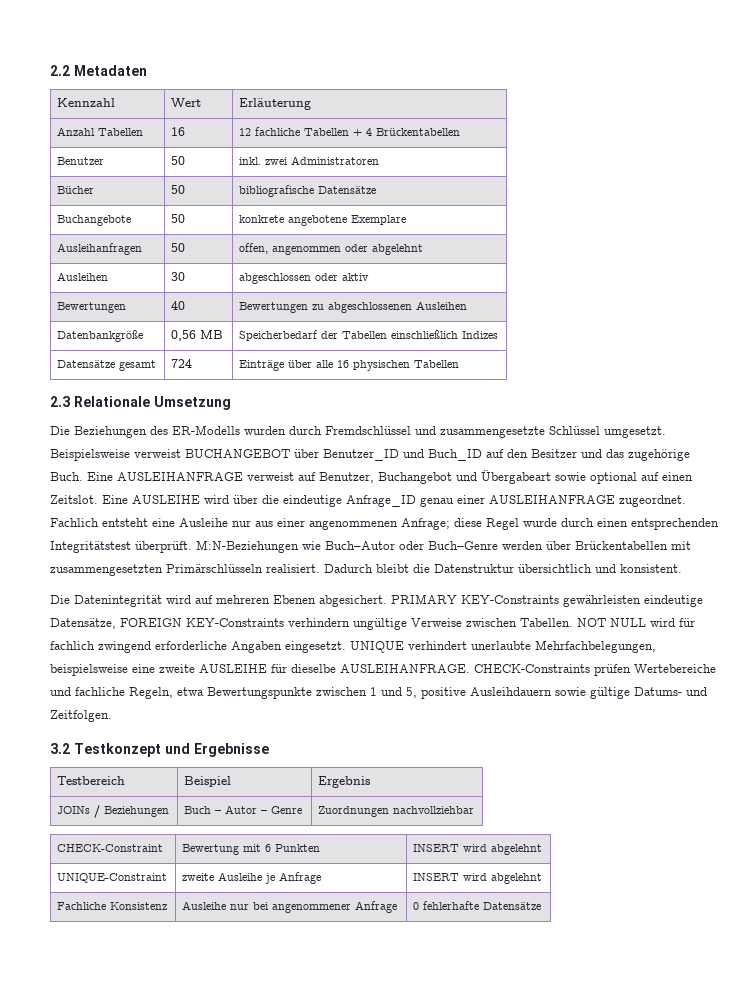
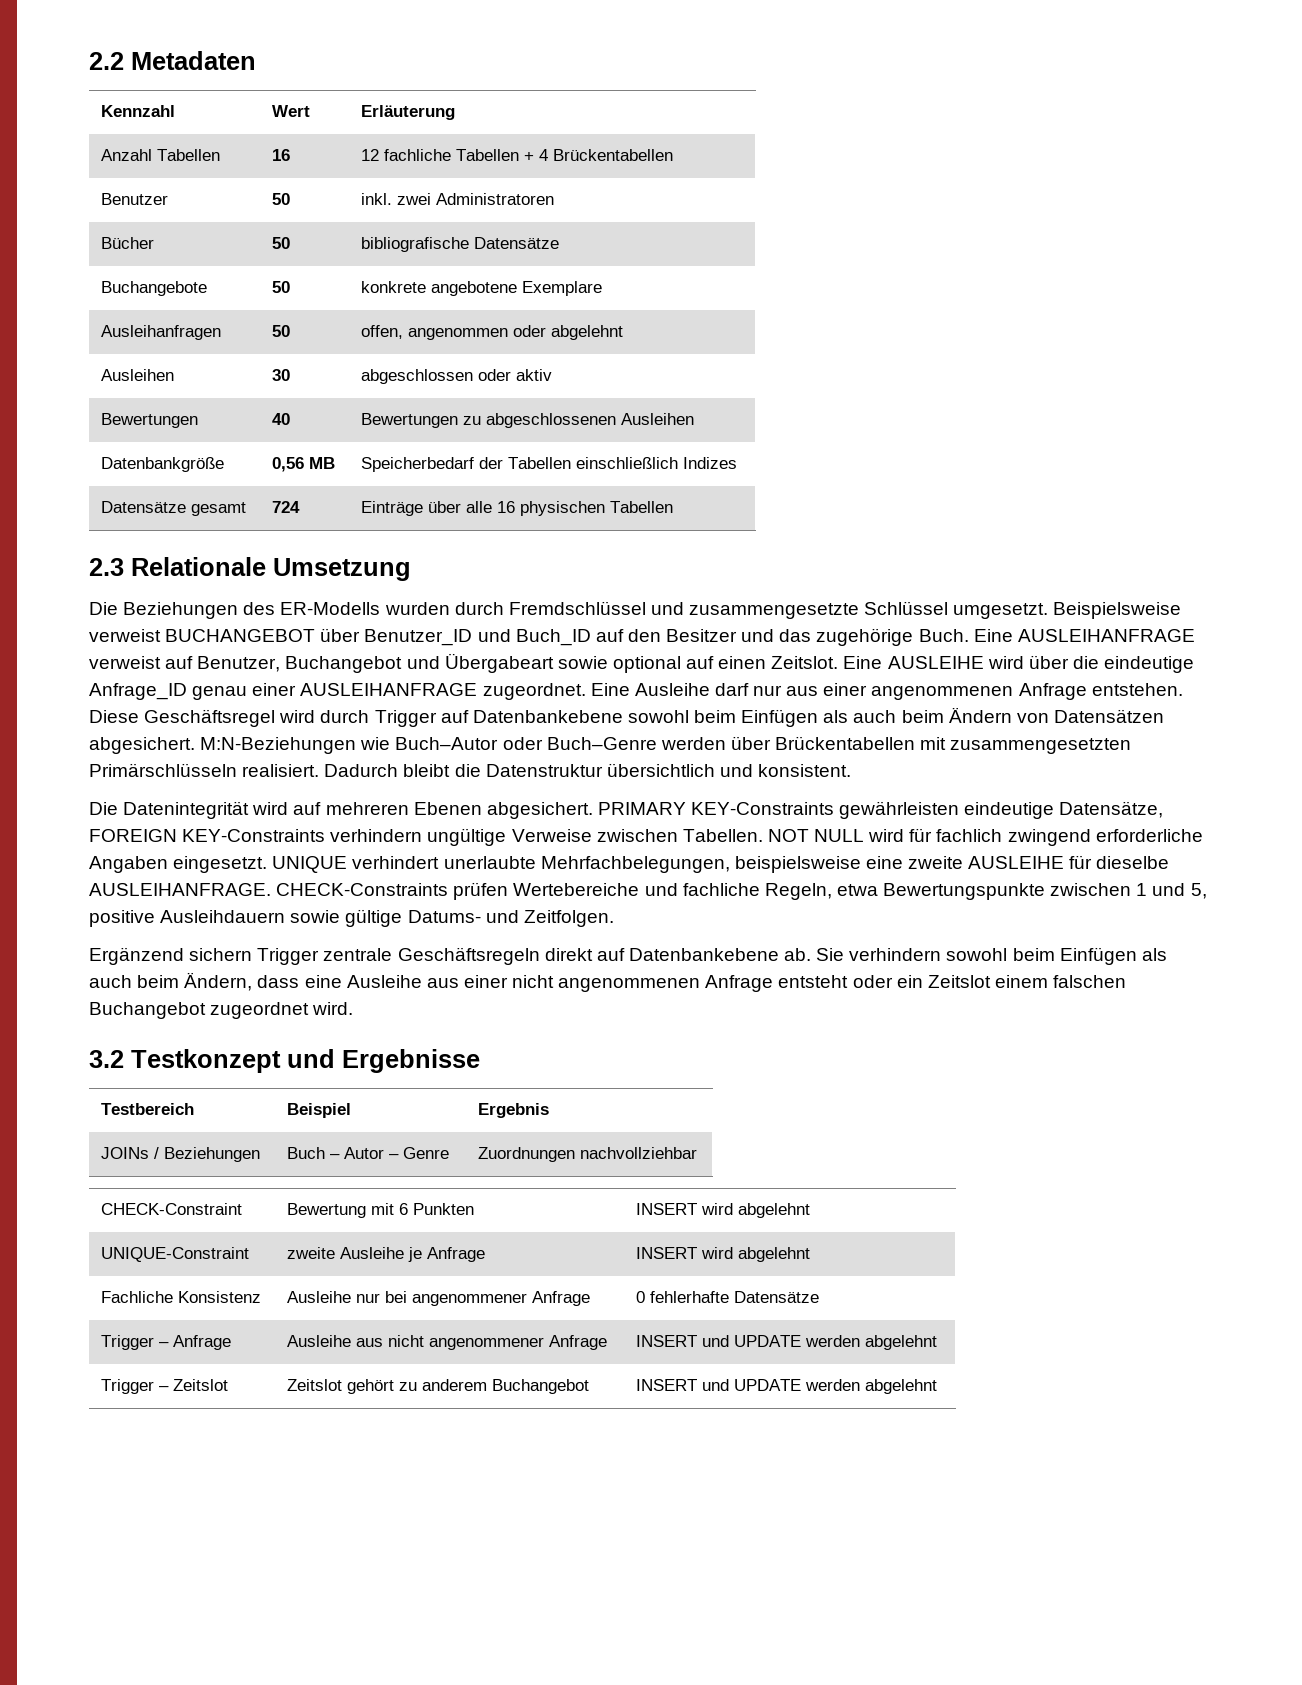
[50,518,719,530] [50,541,192,553] Fachlich entsteht eine Ausleihe nur aus einer angenommenen Anfrage; diese Regel wurde durch einen entsprechenden Integritätstest überprüft. -> [590,683,1183,700] [89,707,1164,727] [89,737,195,754] Eine Ausleihe darf nur aus einer angenommenen Anfrage entstehen. Diese Geschäftsregel wird durch Trigger auf Datenbankebene sowohl beim Einfügen als auch beim Ändern von Datensätzen abgesichert.
(112, 716) none -> [89,947,1167,965] [89,972,1127,992] [89,1002,354,1019] // Ergänzend sichern Trigger zentrale Geschäftsregeln direkt auf Datenbankebene ab. Sie verhindern sowohl beim Einfügen als auch beim Ändern, dass eine Ausleihe aus einer nicht angenommenen Anfrage entsteht oder ein Zeitslot einem falschen Buchangebot zugeordnet wird.
(542, 906) none -> [101,1335,232,1350] [287,1335,608,1350] [636,1335,938,1350] [101,1379,229,1394] [287,1379,590,1394] [636,1379,938,1394] // Trigger – Anfrage | Ausleihe aus nicht angenommener Anfrage | INSERT und UPDATE werden abgelehnt // Trigger – Zeitslot | Zeitslot gehört zu anderem Buchangebot | INSERT und UPDATE werden abgelehnt

